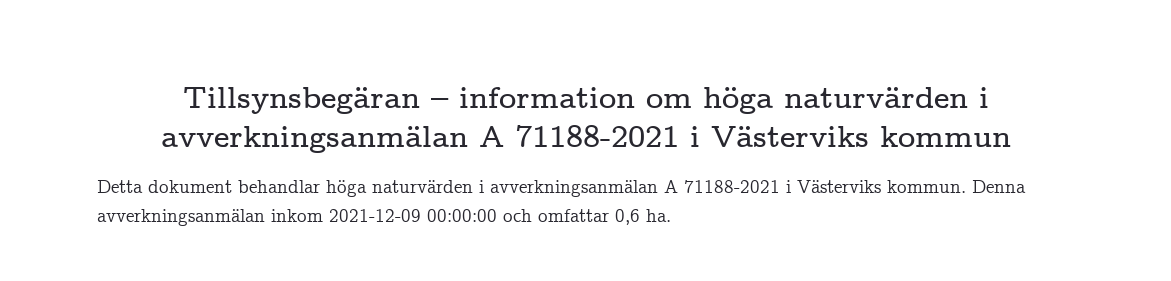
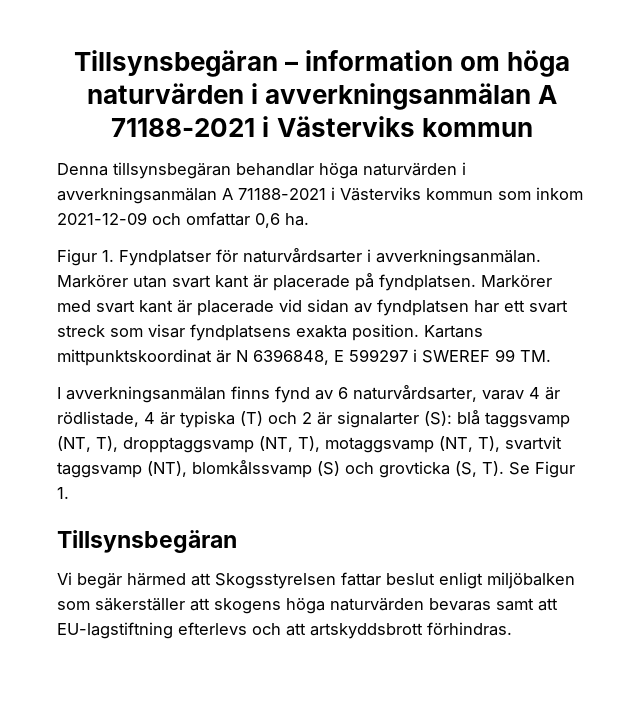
[97,180,232,193] Detta dokument -> [57,162,231,179] Denna tillsynsbegäran
[887,180,1026,193] [97,209,265,226] kommun. Denna avverkningsanmälan -> [426,188,531,200] kommun som
[427,209,497,222] 00:00:00 -> (147, 218) none
(671, 215) none -> [57,248,541,266] [57,273,552,291] [57,299,568,316] [57,324,483,341] [57,349,551,366] [57,385,560,403] [57,410,570,428] [57,436,562,453] [57,460,575,478] [57,487,69,499] [57,530,237,553] [57,572,575,589] [57,598,558,614] [57,622,512,639] // Figur 1. Fyndplatser för naturvårdsarter i avverkningsanmälan. Markörer utan svart kant är placerade på fyndplatsen. Markörer med svart kant är placerade vid sidan av fyndplatsen har ett svart streck som visar fyndplatsens exakta position. Kartans mittpunktskoordinat är N 6396848, E 599297 i SWEREF 99 TM. // I avverkningsanmälan finns fynd av 6 naturvårdsarter, varav 4 är rödlistade, 4 är typiska (T) och 2 är signalarter (S): blå taggsvamp (NT, T), dropptaggsvamp (NT, T), motaggsvamp (NT, T), svartvit taggsvamp (NT), blomkålssvamp (S) och grovticka (S, T). Se Figur 1. // Tillsynsbegäran // Vi begär härmed att Skogsstyrelsen fattar beslut enligt miljöbalken som säkerställer att skogens höga naturvärden bevaras samt att EU-lagstiftning efterlevs och att artskyddsbrott förhindras.

